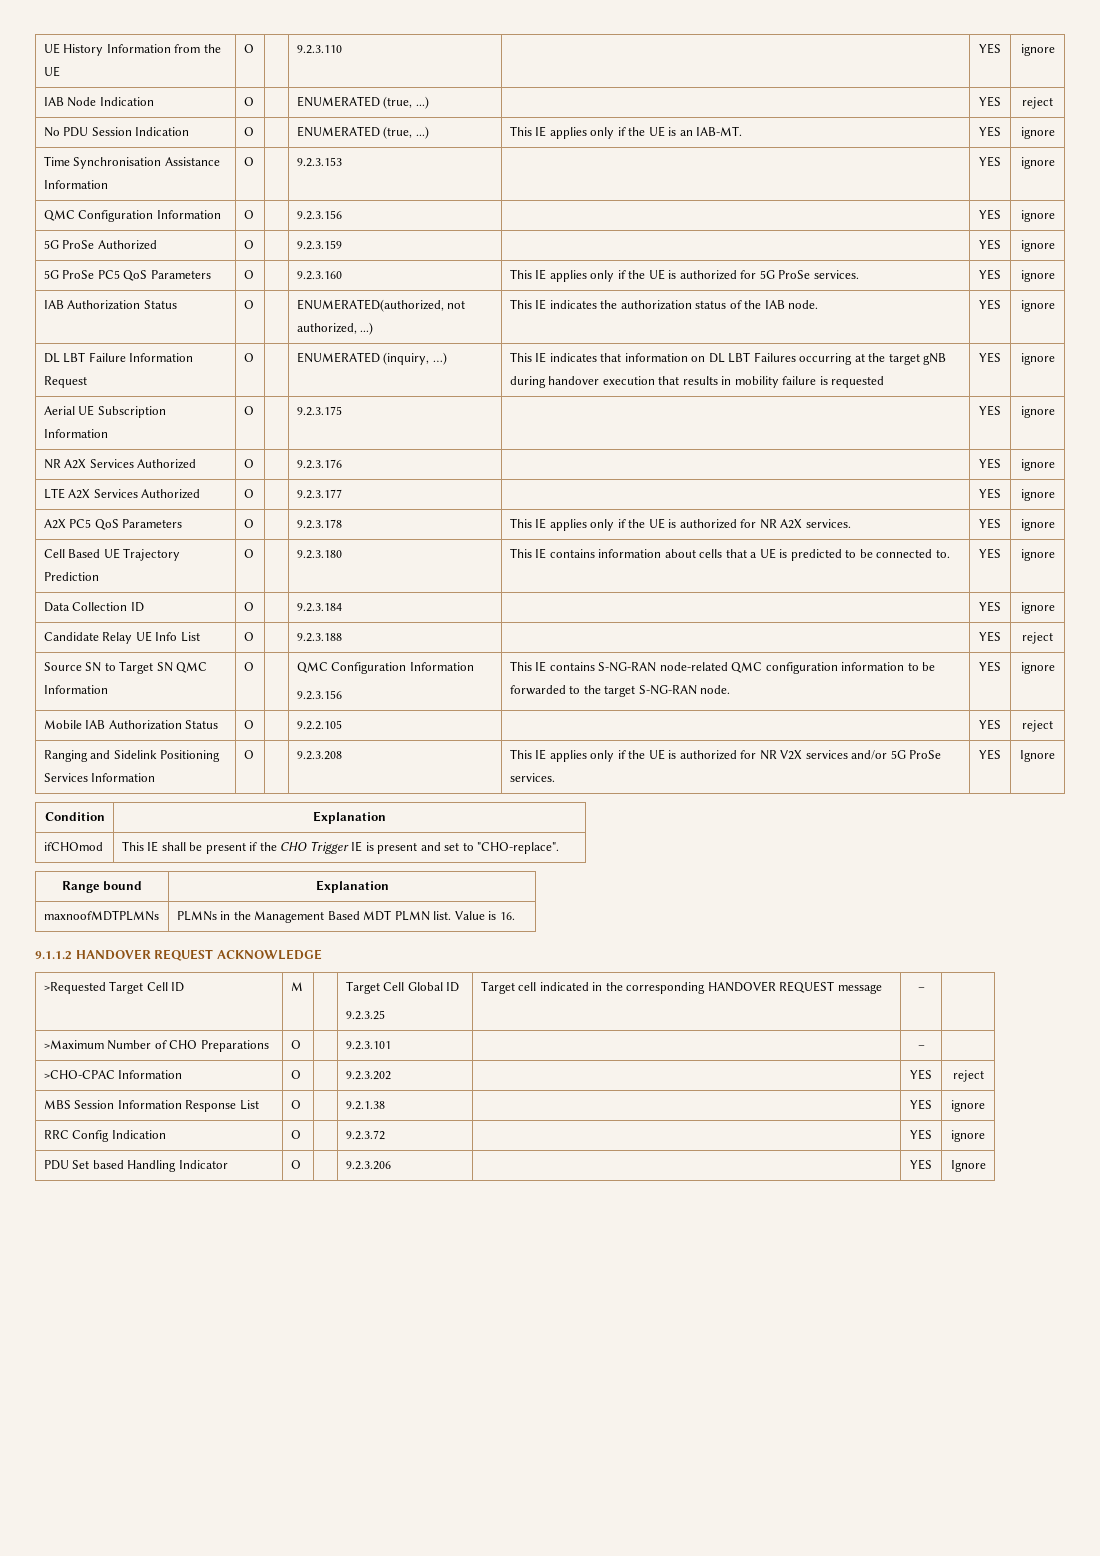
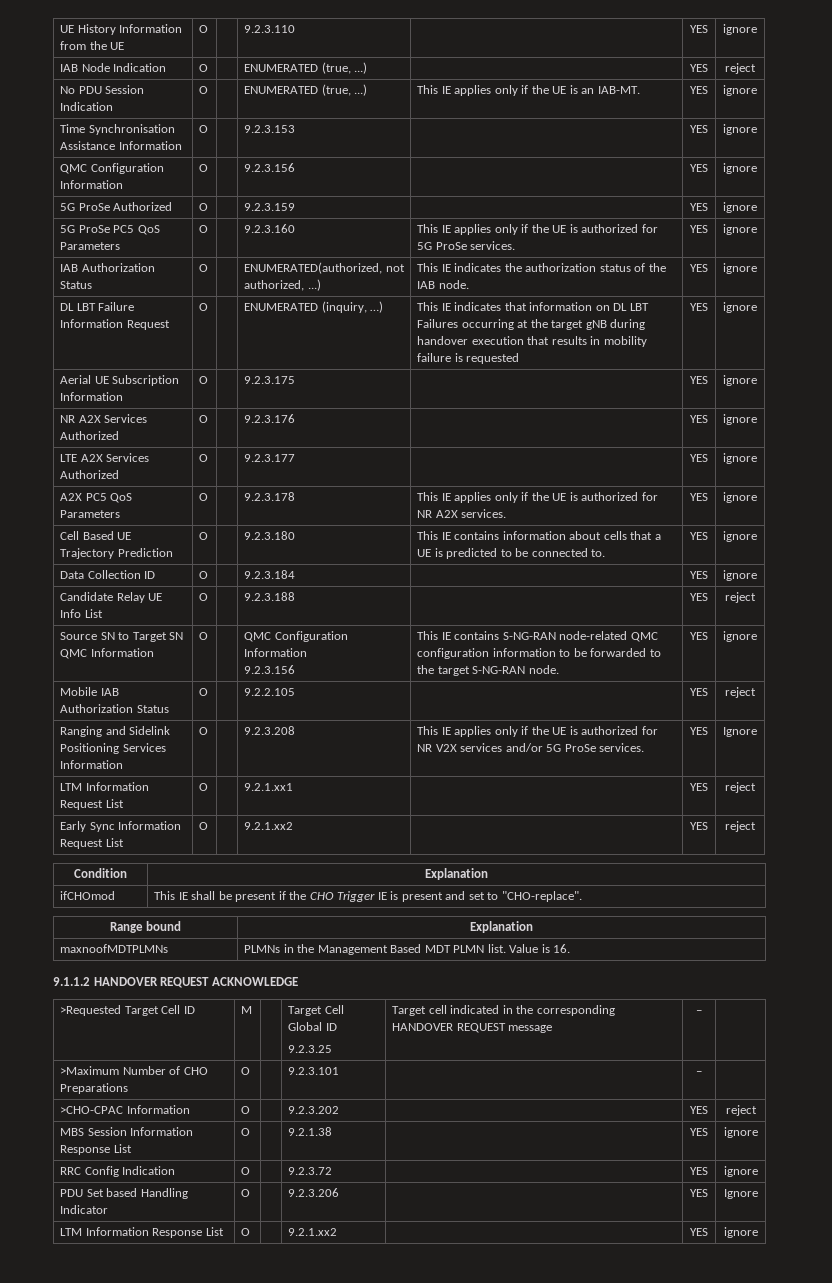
(1055, 756) none -> [60,782,149,791] [60,799,124,810] [199,783,209,791] [244,783,294,791] [690,783,708,791] [725,782,756,793] [60,821,182,832] [60,838,124,849] [199,822,209,830] [244,822,294,830] [690,822,708,830] [725,821,756,832] // LTM Information Request List | O | | 9.2.1.xx1 | | YES | reject // Early Sync Information Request List | O | | 9.2.1.xx2 | | YES | reject
(986, 1166) none -> [60,1227,224,1238] [241,1228,251,1236] [288,1228,338,1236] [690,1228,708,1236] [723,1227,758,1238] // LTM Information Response List | O | | 9.2.1.xx2 | | YES | ignore

